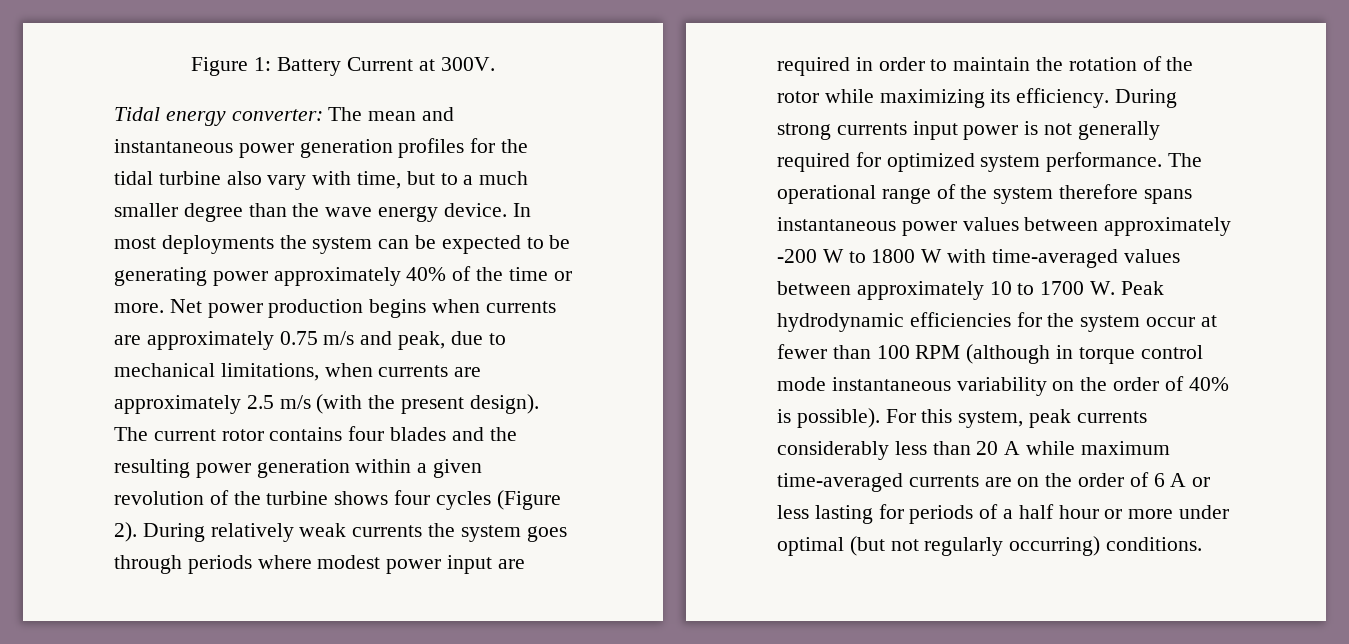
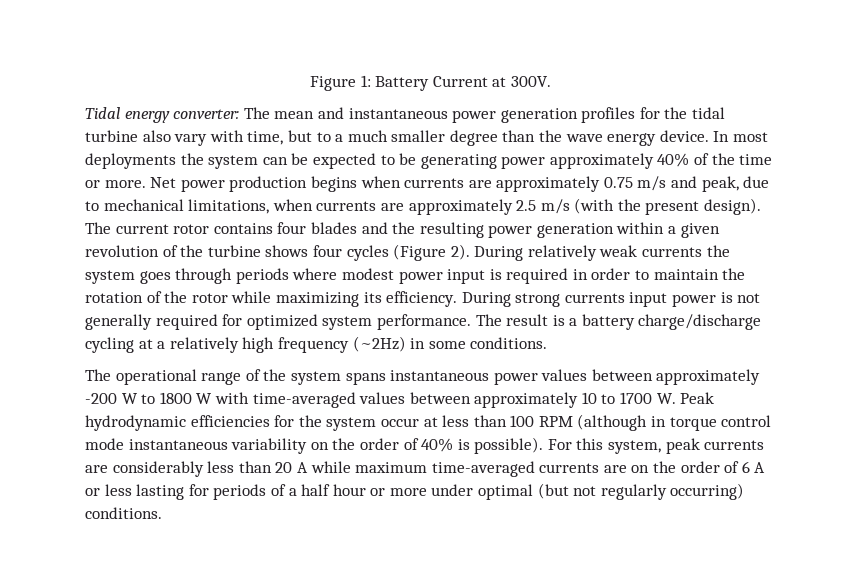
[497,559,525,569] are -> [489,269,502,280] is
(1203, 160) none -> [506,314,762,330] [85,336,548,353] [85,369,111,381] result is a battery charge/discharge cycling at a relatively high frequency (~2Hz) in some conditions. // The
[1059,184,1139,199] therefore -> (341, 378) none
[777,344,827,359] fewer -> [442,415,470,427] less
(1147, 417) none -> [85,465,108,473] are

